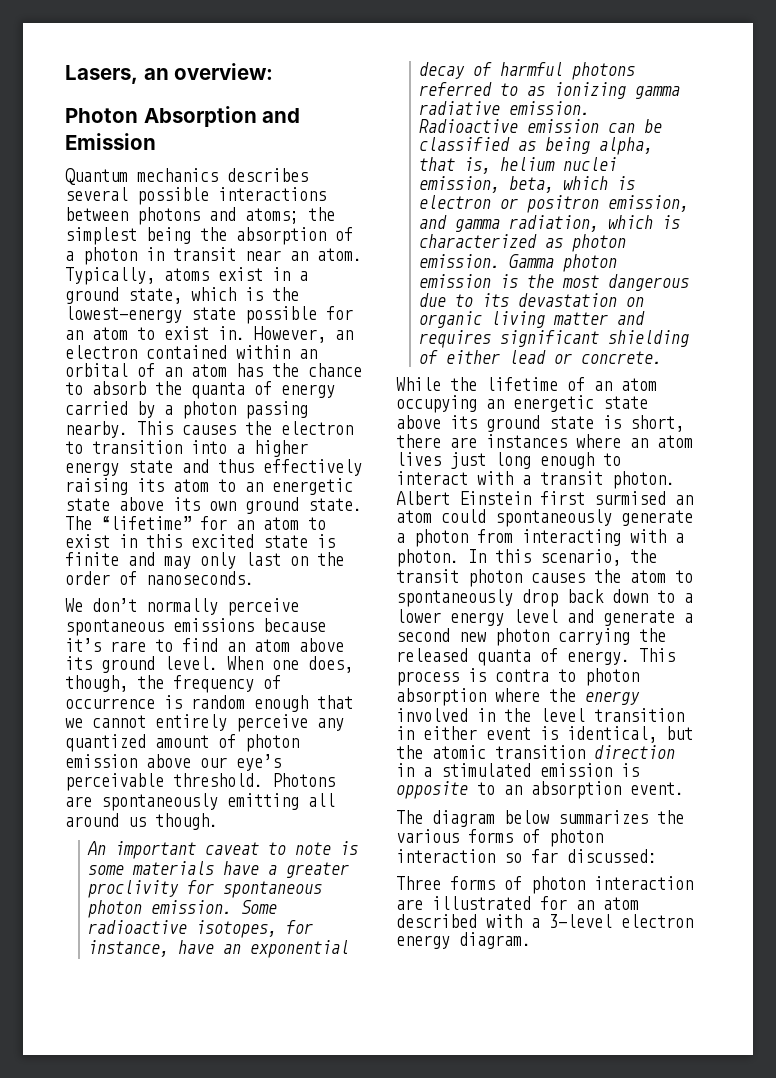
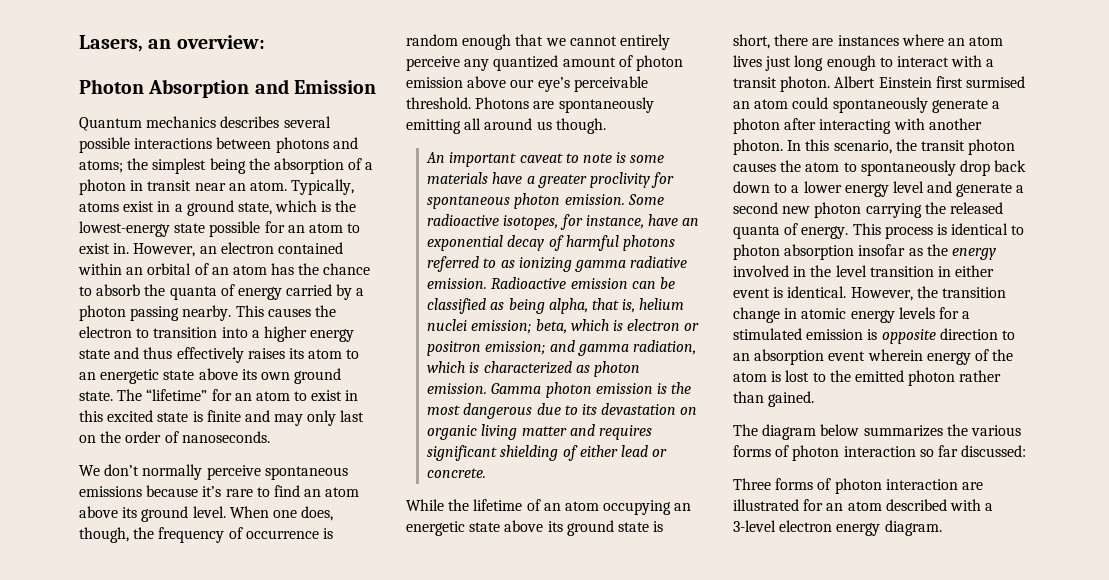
[65,478,128,495] raising -> [247,348,285,359] raises
[418,176,500,193] emission, -> [471,320,532,334] emission;
[607,195,689,212] emission, -> [485,341,546,355] emission;
[477,529,513,543] from -> [784,118,817,130] after
[675,533,684,543] a -> [928,118,982,130] another
[495,669,549,682] contra -> [951,223,1009,235] identical
[495,688,540,702] where -> [858,244,923,256] insofar as
[567,726,693,743] [396,745,675,759] [396,763,414,777] identical, but the atomic transition direction in -> [787,286,1006,301] [733,307,959,323] identical. However, the transition change in atomic energy levels for
(468, 790) none -> [939,328,998,340] direction
[630,782,684,795] event. -> [828,349,1014,365] [733,370,1002,386] [733,391,815,407] event wherein energy of the atom is lost to the emitted photon rather than gained.

